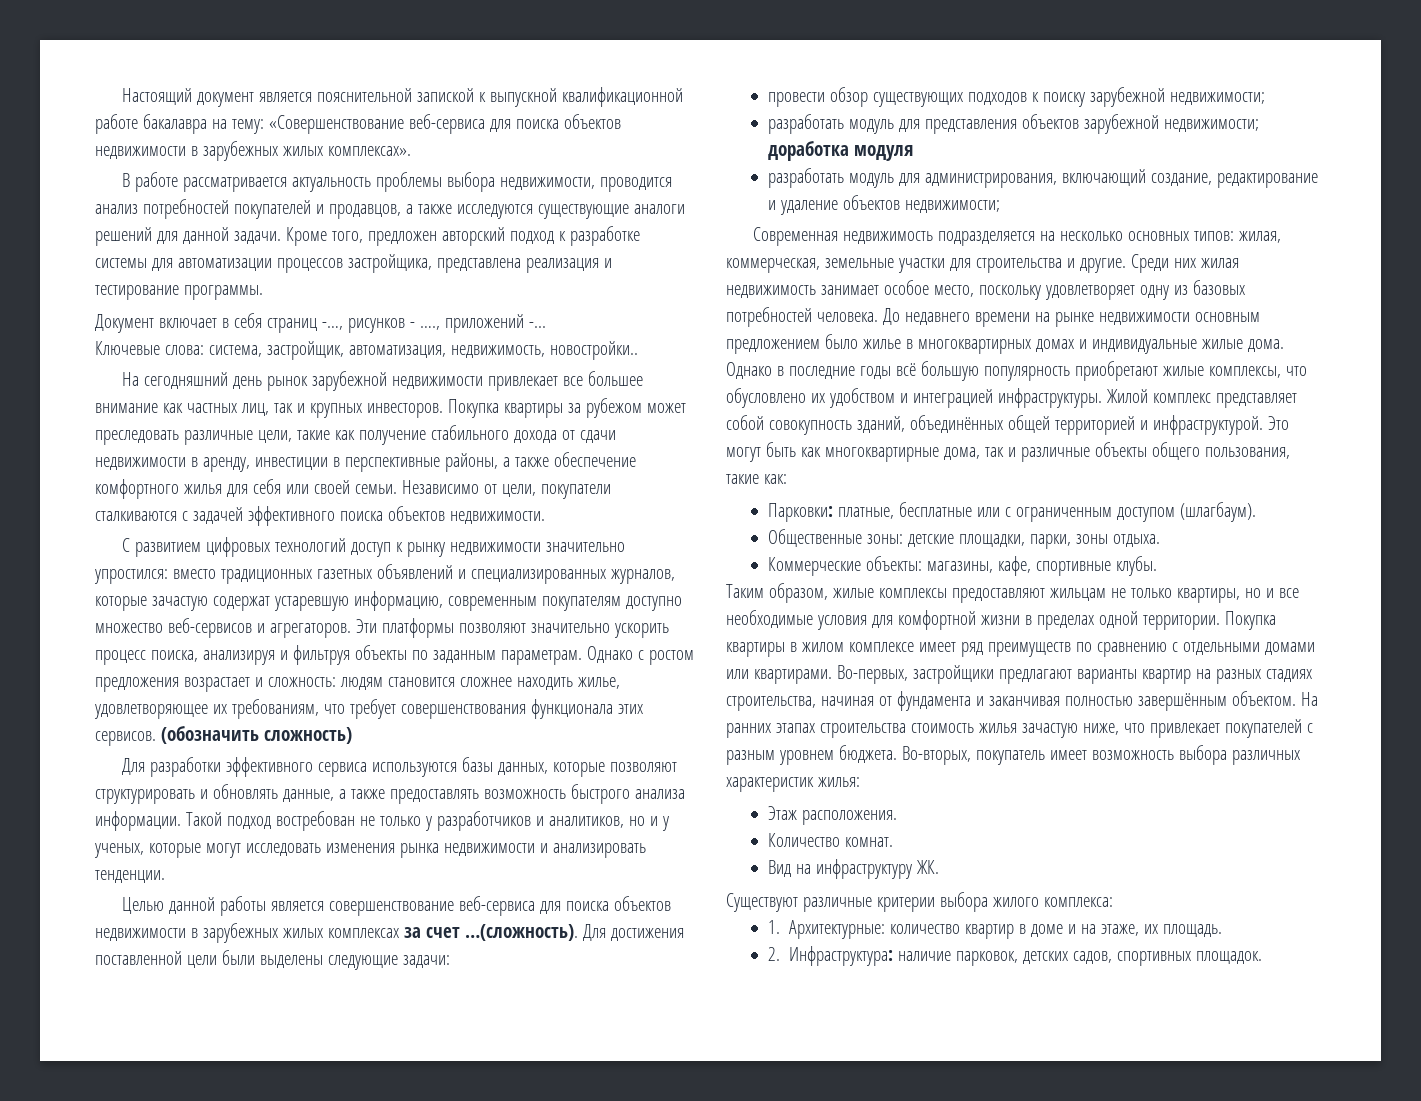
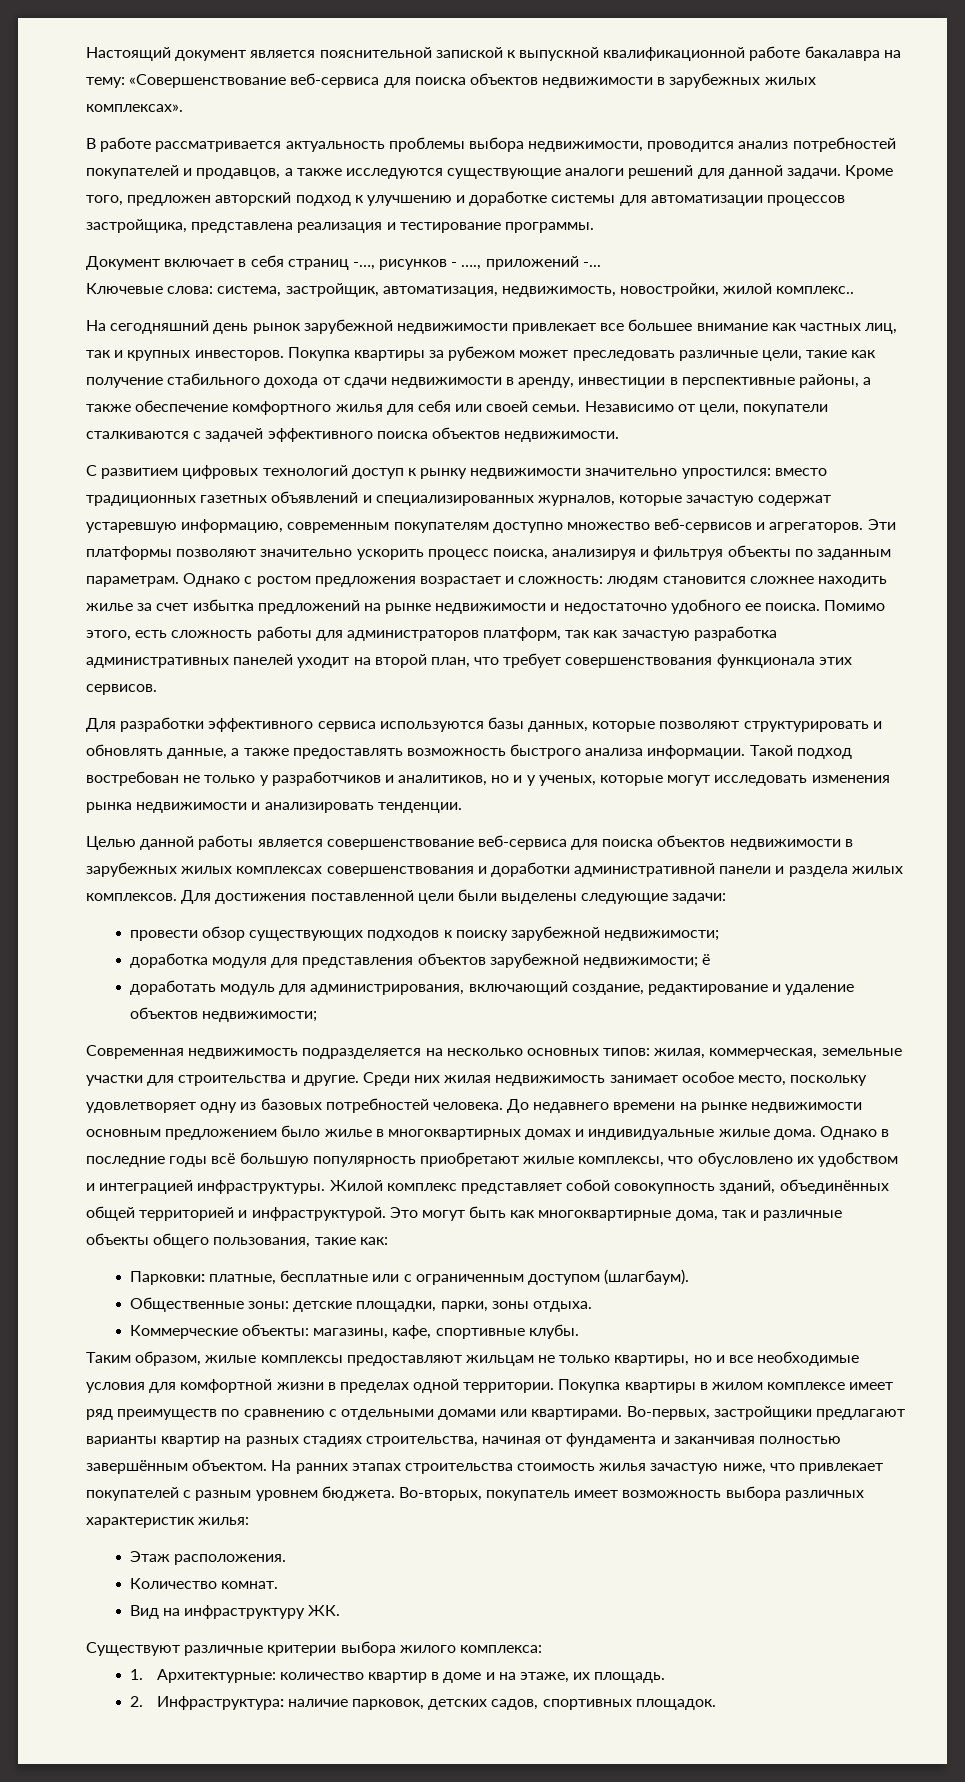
[569,226,640,246] разработке -> [366,191,548,206] улучшению и доработке
[549,341,638,360] новостройки.. -> [620,283,855,297] новостройки, жилой комплекс..
[577,677,620,689] [94,699,319,719] жилье, удовлетворяющее их требованиям, -> [86,599,886,614] [86,626,777,641] [86,654,470,668] жилье за счет избытка предложений на рынке недвижимости и недостаточно удобного ее поиска. Помимо этого, есть сложность работы для администраторов платформ, так как зачастую разработка административных панелей уходит на второй план,
[160,726,352,744] (обозначить сложность) -> (157, 689) none
[403,924,578,941] за счет …(сложность). -> [326,862,903,877] [86,893,177,901] совершенствования и доработки административной панели и раздела жилых комплексов.
[767,114,894,134] разработать модуль -> [129,953,268,968] доработка модуля
[767,141,913,161] [767,168,844,188] доработка модуля // разработать -> [702,954,711,965] [129,980,216,995] ё // доработать

